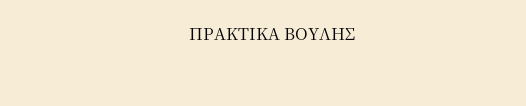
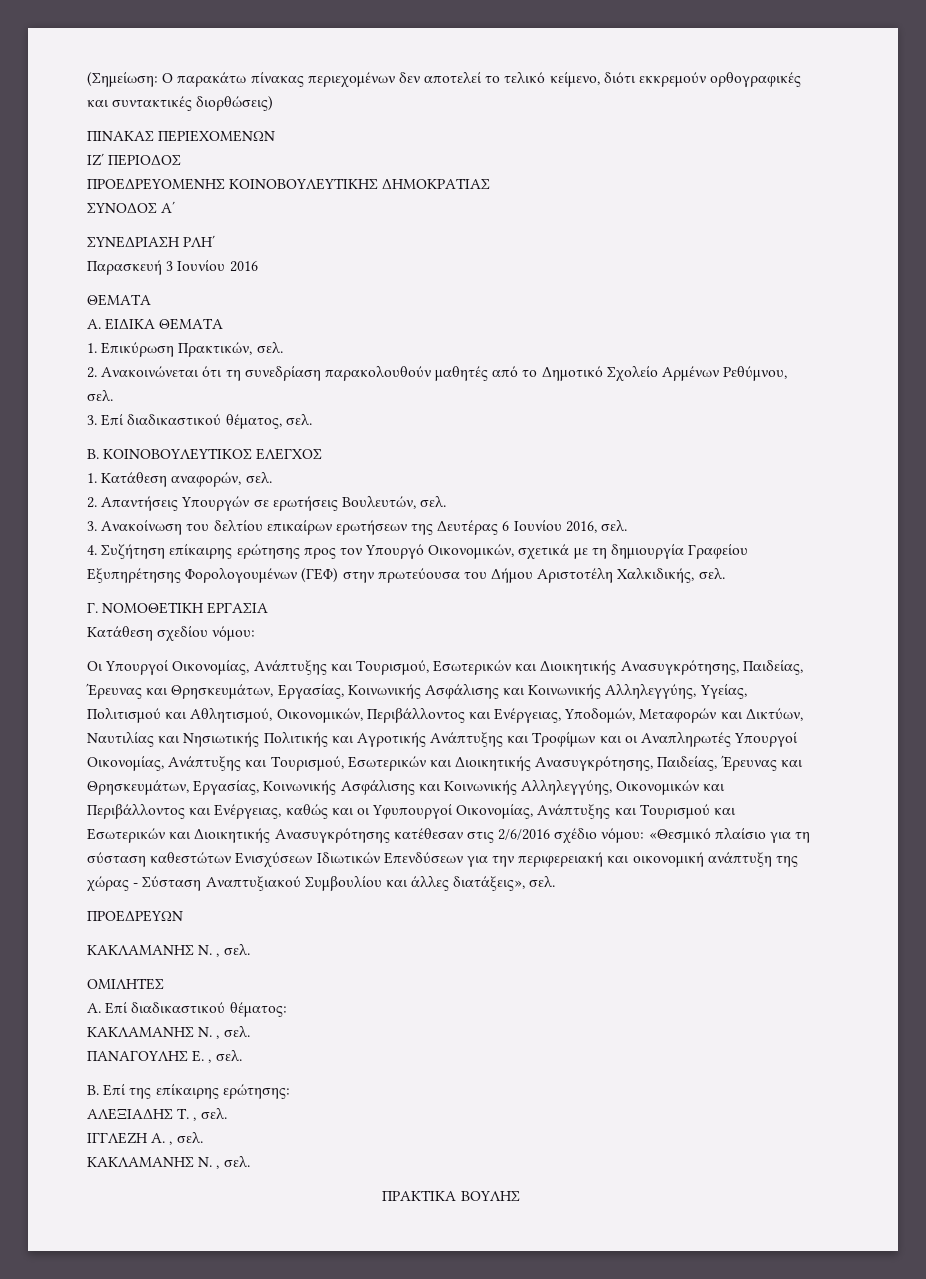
(188, 34) none -> [87,72,802,88] [87,96,274,111] [87,130,276,142] [87,153,182,166] [87,178,491,190] [87,201,176,214] [87,235,216,248] [87,260,258,275] [87,294,151,306] [87,318,224,330] [87,342,283,357] [87,366,788,382] [87,390,113,402] [87,414,312,429] [87,448,323,460] [87,472,272,487] [87,496,447,511] [87,520,628,535] [87,544,749,560] [87,568,725,583] [87,602,269,614] [87,626,256,642] [87,660,803,675] [86,683,747,699] [87,708,803,723] [87,732,799,747] [87,755,803,771] [87,780,726,795] [87,804,737,819] [87,828,811,844] [87,852,799,868] [87,876,556,892] [87,910,183,922] [87,944,250,957] [87,978,164,990] [87,1002,287,1017] [87,1026,250,1039] [87,1050,242,1063] [87,1084,290,1099] [87,1108,227,1121] [87,1132,203,1145] [87,1156,250,1169] (Σημείωση: Ο παρακάτω πίνακας περιεχομένων δεν αποτελεί το τελικό κείμενο, διότι εκκρεμούν ορθογραφικές και συντακτικές διορθώσεις) // ΠΙΝΑΚΑΣ ΠΕΡΙΕΧΟΜΕΝΩΝ // ΙΖ΄ ΠΕΡΙΟΔΟΣ // ΠΡΟΕΔΡΕΥΟΜΕΝΗΣ ΚΟΙΝΟΒΟΥΛΕΥΤΙΚΗΣ ΔΗΜΟΚΡΑΤΙΑΣ // ΣΥΝΟΔΟΣ Α΄ // ΣΥΝΕΔΡΙΑΣΗ ΡΛΗ΄ // Παρασκευή 3 Ιουνίου 2016 // ΘΕΜΑΤΑ // Α. ΕΙΔΙΚΑ ΘΕΜΑΤΑ // 1. Επικύρωση Πρακτικών, σελ. // 2. Ανακοινώνεται ότι τη συνεδρίαση παρακολουθούν μαθητές από το Δημοτικό Σχολείο Αρμένων Ρεθύμνου, σελ. // 3. Επί διαδικαστικού θέματος, σελ. // Β. ΚΟΙΝΟΒΟΥΛΕΥΤΙΚΟΣ ΕΛΕΓΧΟΣ // 1. Κατάθεση αναφορών, σελ. // 2. Απαντήσεις Υπουργών σε ερωτήσεις Βουλευτών, σελ. // 3. Ανακοίνωση του δελτίου επικαίρων ερωτήσεων της Δευτέρας 6 Ιουνίου 2016, σελ. // 4. Συζήτηση επίκαιρης ερώτησης προς τον Υπουργό Οικονομικών, σχετικά με τη δημιουργία Γραφείου Εξυπηρέτησης Φορολογουμένων (ΓΕΦ) στην πρωτεύουσα του Δήμου Αριστοτέλη Χαλκιδικής, σελ. // Γ. ΝΟΜΟΘΕΤΙΚΗ ΕΡΓΑΣΙΑ // Κατάθεση σχεδίου νόμου: // Οι Υπουργοί Οικονομίας, Ανάπτυξης και Τουρισμού, Εσωτερικών και Διοικητικής Ανασυγκρότησης, Παιδείας, Έρευνας και Θρησκευμάτων, Εργασίας, Κοινωνικής Ασφάλισης και Κοινωνικής Αλληλεγγύης, Υγείας, Πολιτισμού και Αθλητισμού, Οικονομικών, Περιβάλλοντος και Ενέργειας, Υποδομών, Μεταφορών και Δικτύων, Ναυτιλίας και Νησιωτικής Πολιτικής και Αγροτικής Ανάπτυξης και Τροφίμων και οι Αναπληρωτές Υπουργοί Οικονομίας, Ανάπτυξης και Τουρισμού, Εσωτερικών και Διοικητικής Ανασυγκρότησης, Παιδείας, Έρευνας και Θρησκευμάτων, Εργασίας, Κοινωνικής Ασφάλισης και Κοινωνικής Αλληλεγγύης, Οικονομικών και Περιβάλλοντος και Ενέργειας, καθώς και οι Υφυπουργοί Οικονομίας, Ανάπτυξης και Τουρισμού και Εσωτερικών και Διοικητικής Ανασυγκρότησης κατέθεσαν στις 2/6/2016 σχέδιο νόμου: «Θεσμικό πλαίσιο για τη σύσταση καθεστώτων Ενισχύσεων Ιδιωτικών Επενδύσεων για την περιφερειακή και οικονομική ανάπτυξη της χώρας - Σύσταση Αναπτυξιακού Συμβουλίου και άλλες διατάξεις», σελ. // ΠΡΟΕΔΡΕΥΩΝ // ΚΑΚΛΑΜΑΝΗΣ Ν. , σελ. // ΟΜΙΛΗΤΕΣ // Α. Επί διαδικαστικού θέματος: // ΚΑΚΛΑΜΑΝΗΣ Ν. , σελ. // ΠΑΝΑΓΟΥΛΗΣ Ε. , σελ. // Β. Επί της επίκαιρης ερώτησης: // ΑΛΕΞΙΑΔΗΣ Τ. , σελ. // ΙΓΓΛΕΖΗ Α. , σελ. // ΚΑΚΛΑΜΑΝΗΣ Ν. , σελ. //

